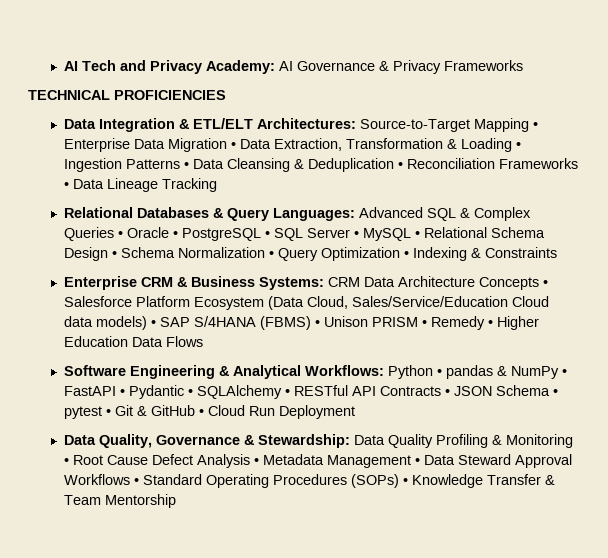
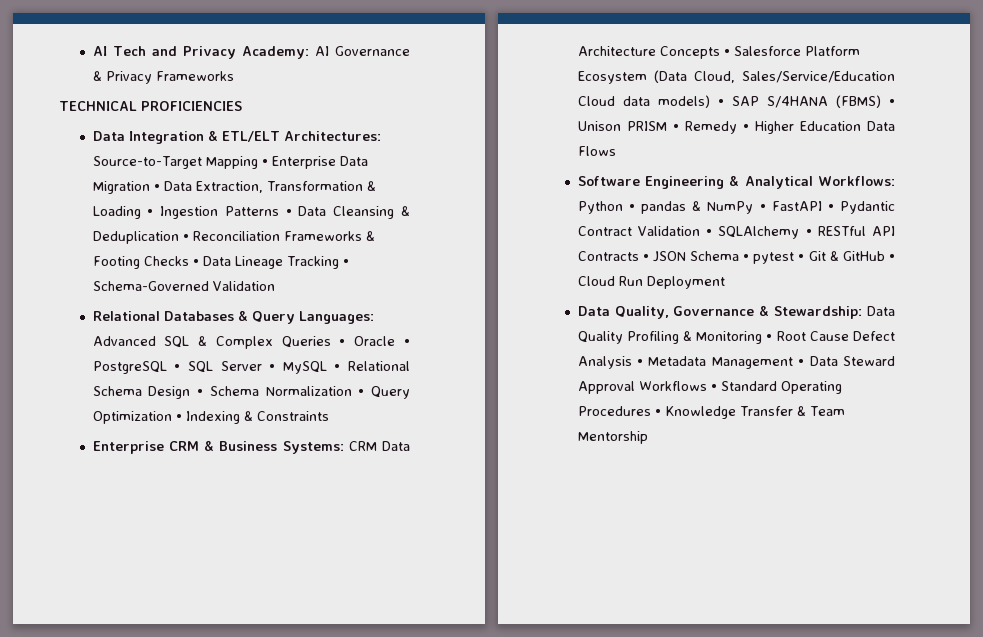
(579, 163) none -> [365,231,375,241] [92,256,189,269] & Footing Checks
(218, 185) none -> [342,259,349,266] [92,281,275,291] • Schema-Governed Validation
(185, 392) none -> [577,226,700,236] Contract Validation
[351,474,400,488] (SOPs) -> (651, 411) none

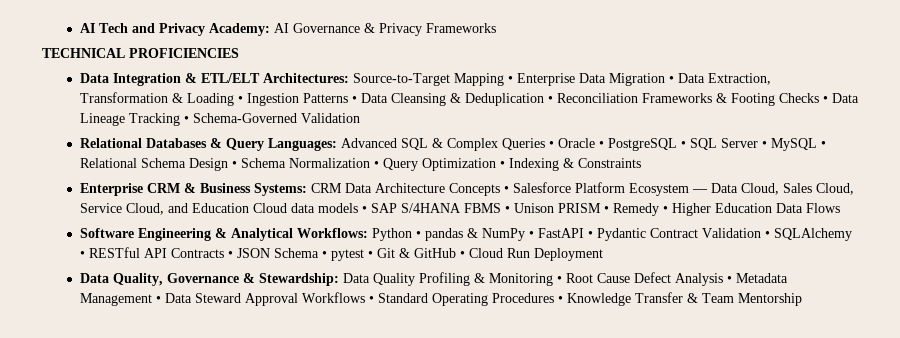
[653,70,895,83] (Data Cloud, Sales/Service/Education -> [691,183,854,195] [79,203,249,215] — Data Cloud, Sales Cloud, Service Cloud, and Education
[657,95,710,108] models) -> [317,203,358,213] models
[835,95,881,108] (FBMS) -> [463,203,501,213] FBMS

